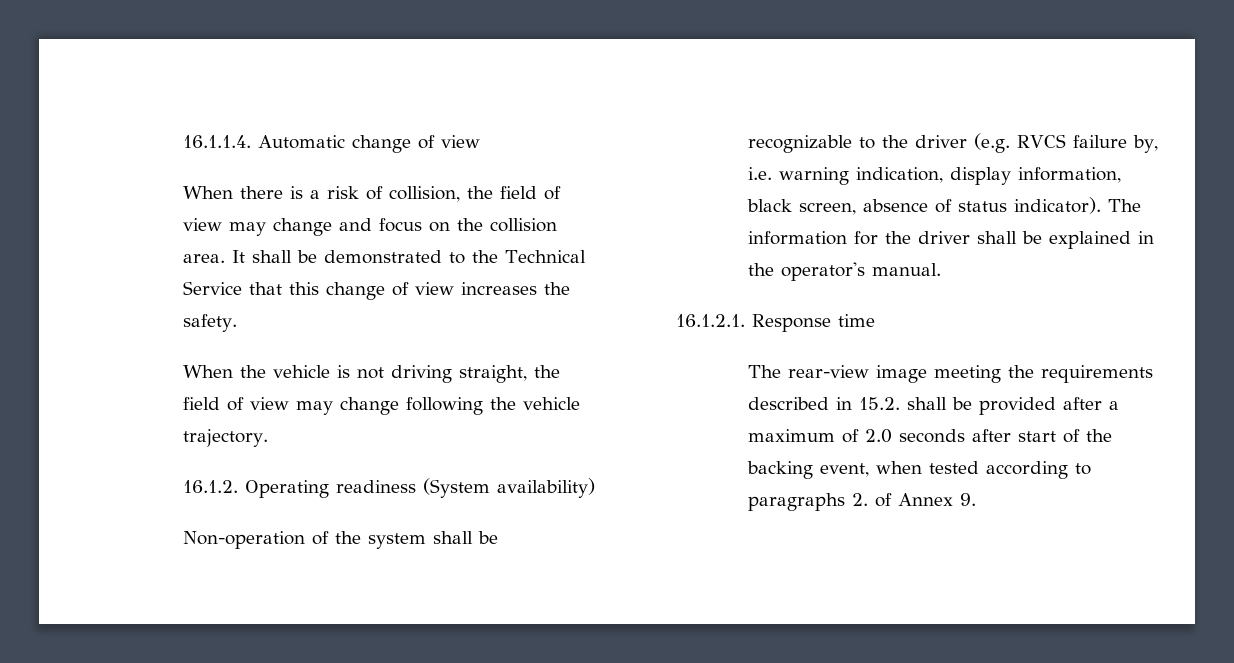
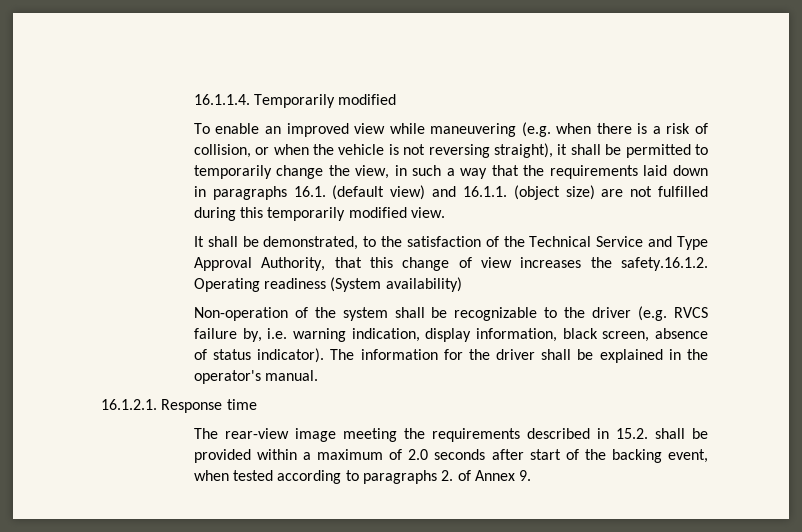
[258,135,481,153] [183,186,234,199] Automatic change of view // When -> [254,94,397,108] [193,122,592,137] Temporarily modified // To enable an improved view while maneuvering (e.g. when
[467,186,562,200] [183,218,558,236] [183,254,226,263] the field of view may change and focus on the collision area. -> [255,143,708,158] [193,165,708,179] [193,185,709,200] [193,207,446,221] or when the vehicle is not reversing straight), it shall be permitted to temporarily change the view, in such a way that the requirements laid down in paragraphs 16.1. (default view) and 16.1.1. (object size) are not fulfilled during this temporarily modified view. //
[324,250,587,264] [183,281,243,295] demonstrated to the Technical Service -> [263,236,708,250] [193,257,326,271] demonstrated, to the satisfaction of the Technical Service and Type Approval Authority,
[183,314,238,332] [183,365,561,383] [183,397,581,415] [183,429,269,447] [183,480,239,493] safety. // When the vehicle is not driving straight, the field of view may change following the vehicle trajectory. // 16.1.2. -> [620,257,708,271] safety.16.1.2.
[1063,397,1103,410] after -> [256,449,297,460] within

